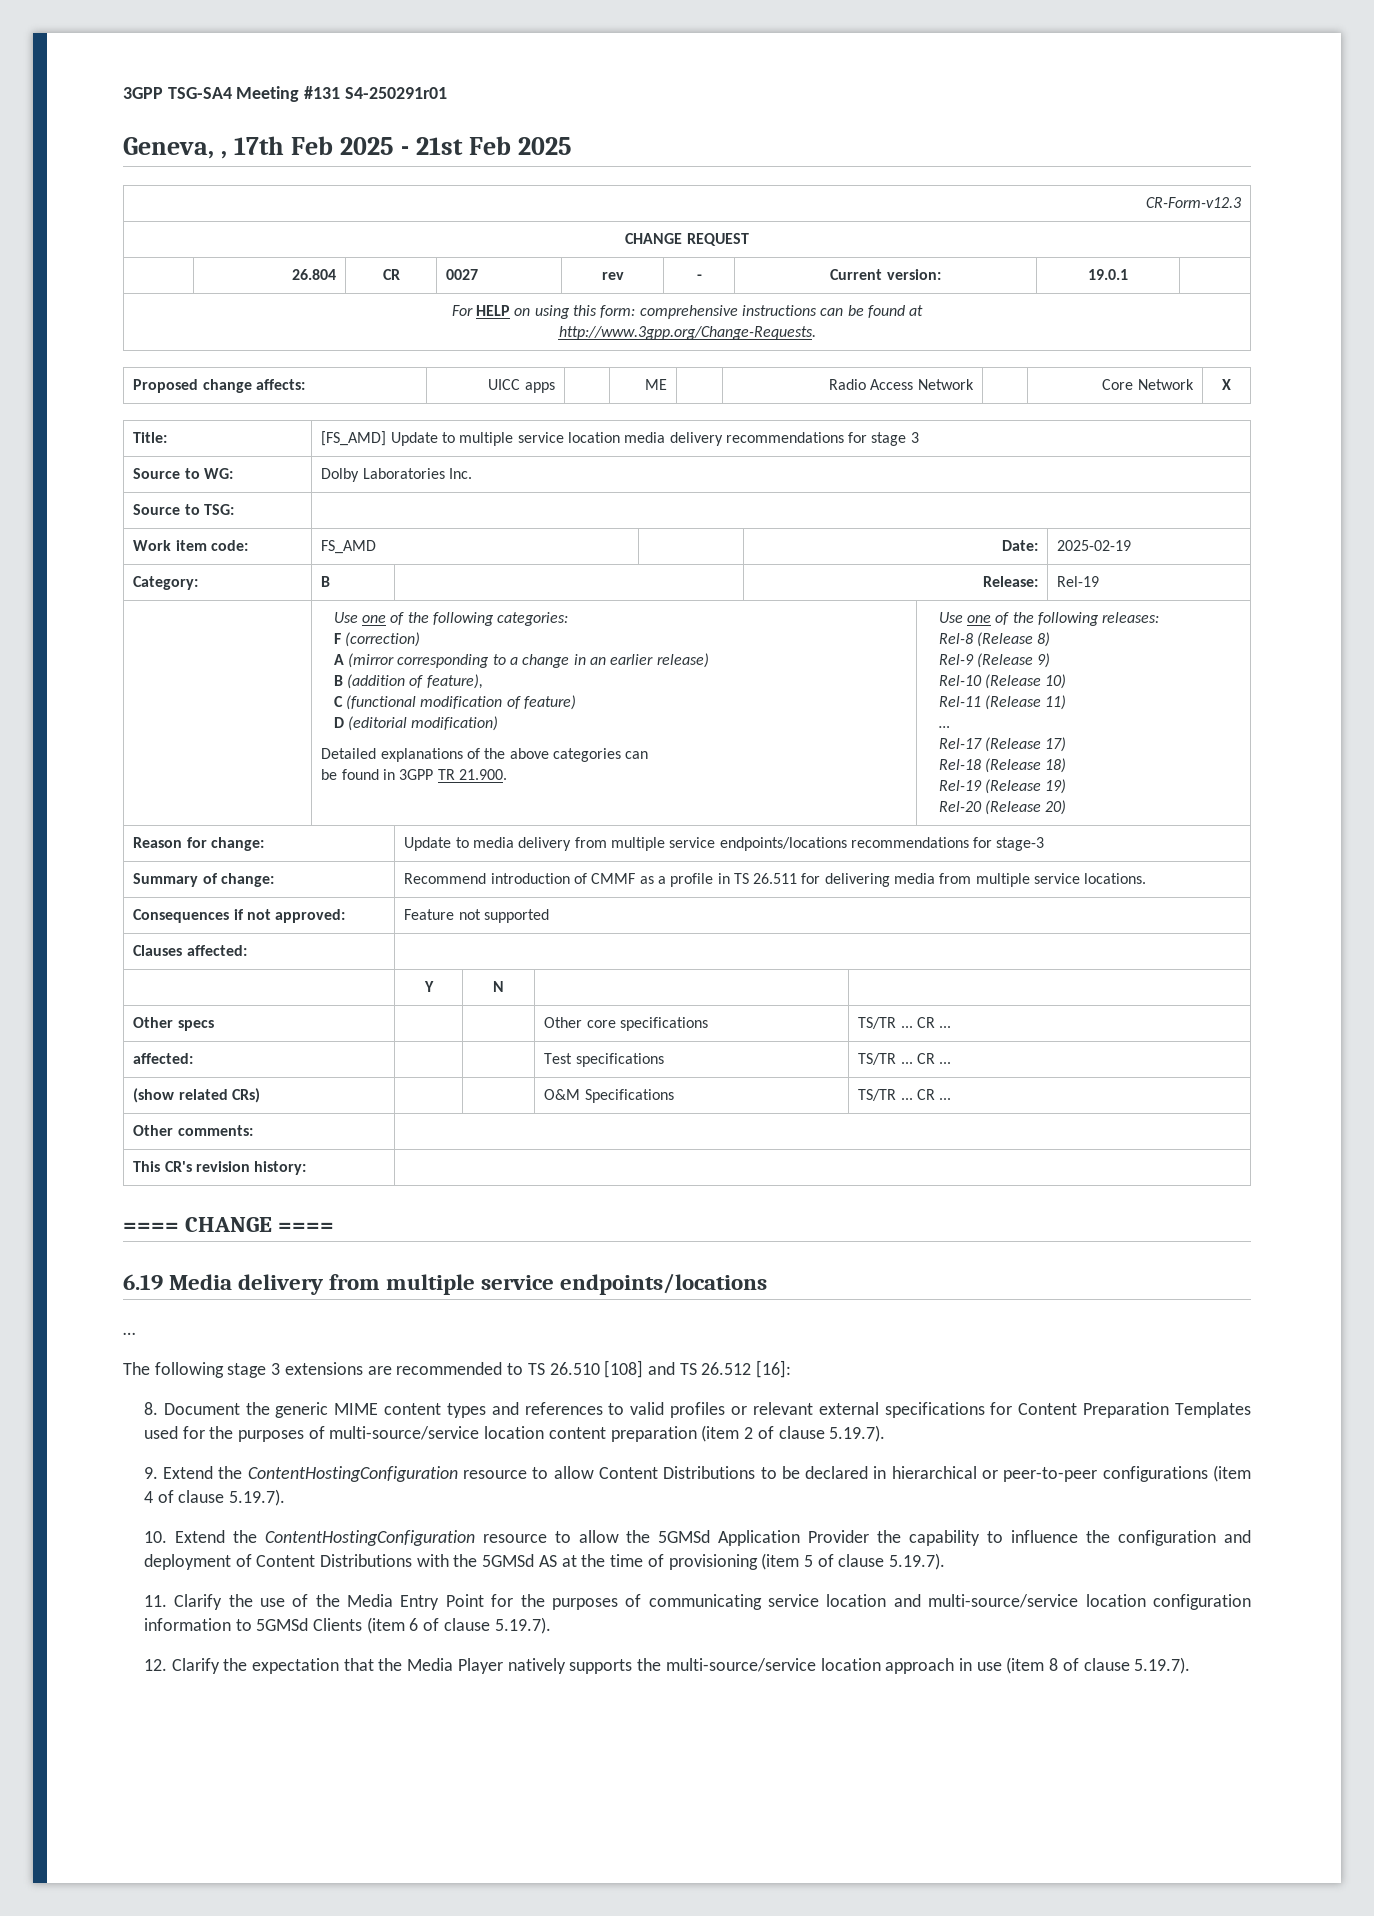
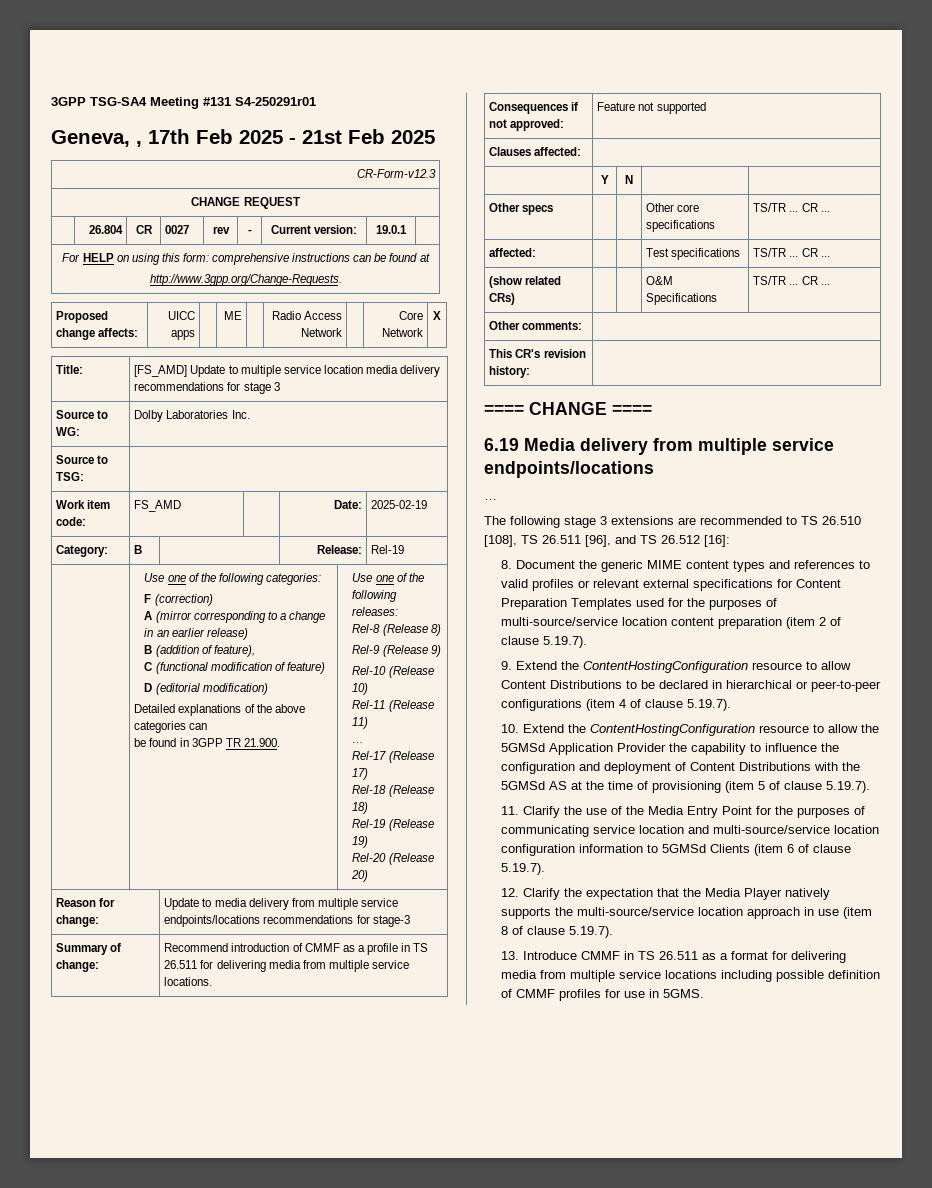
[604,1360,644,1378] [108] -> [484,535,611,547] [108], TS 26.511 [96],
(1191, 1665) none -> [500,951,846,963] [500,970,880,982] [500,989,704,1001] // 13. Introduce CMMF in TS 26.511 as a format for delivering media from multiple service locations including possible definition of CMMF profiles for use in 5GMS.

